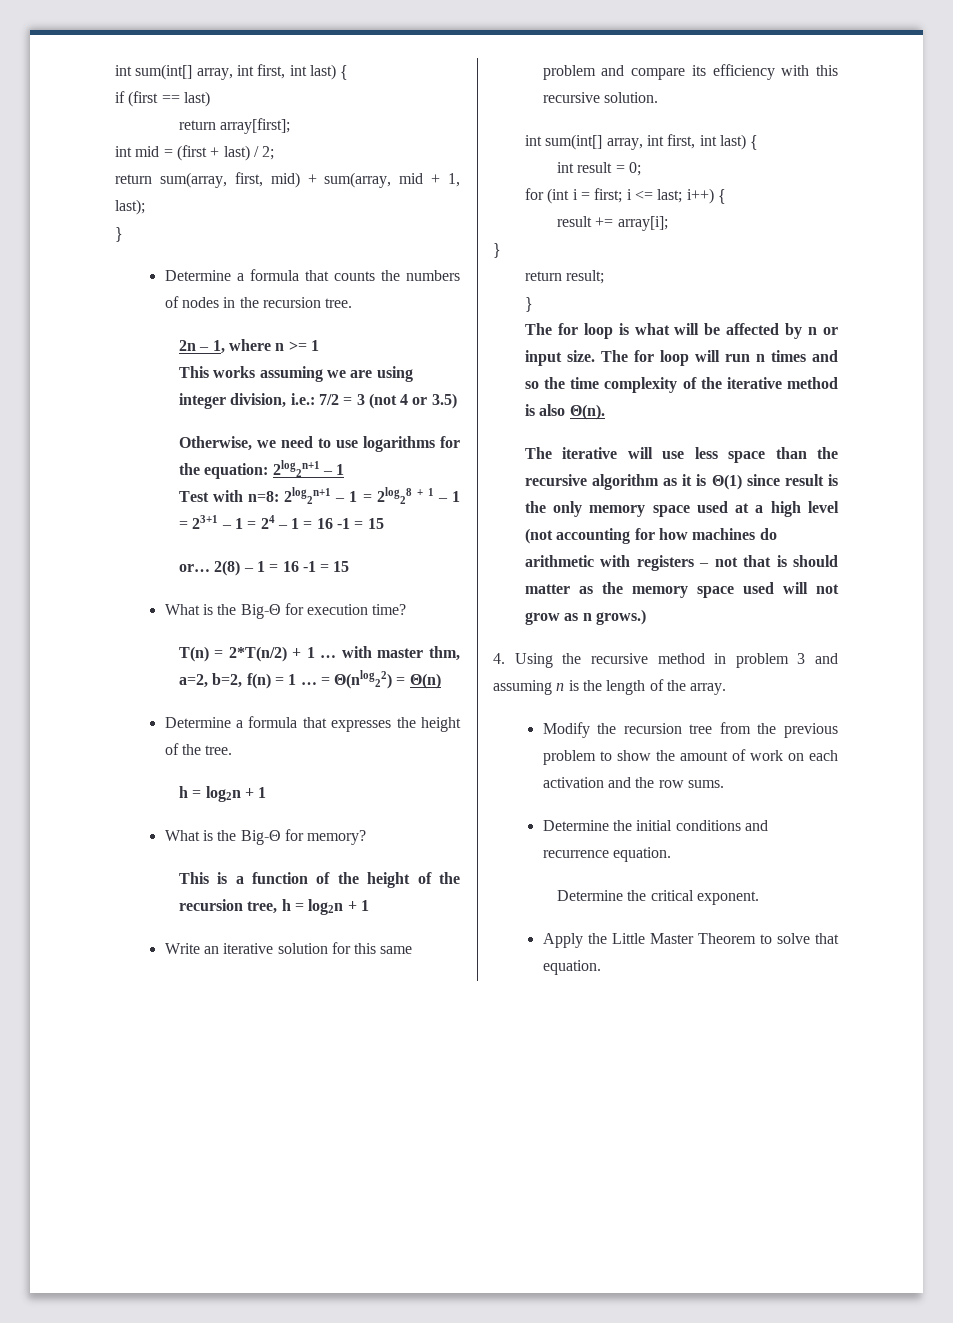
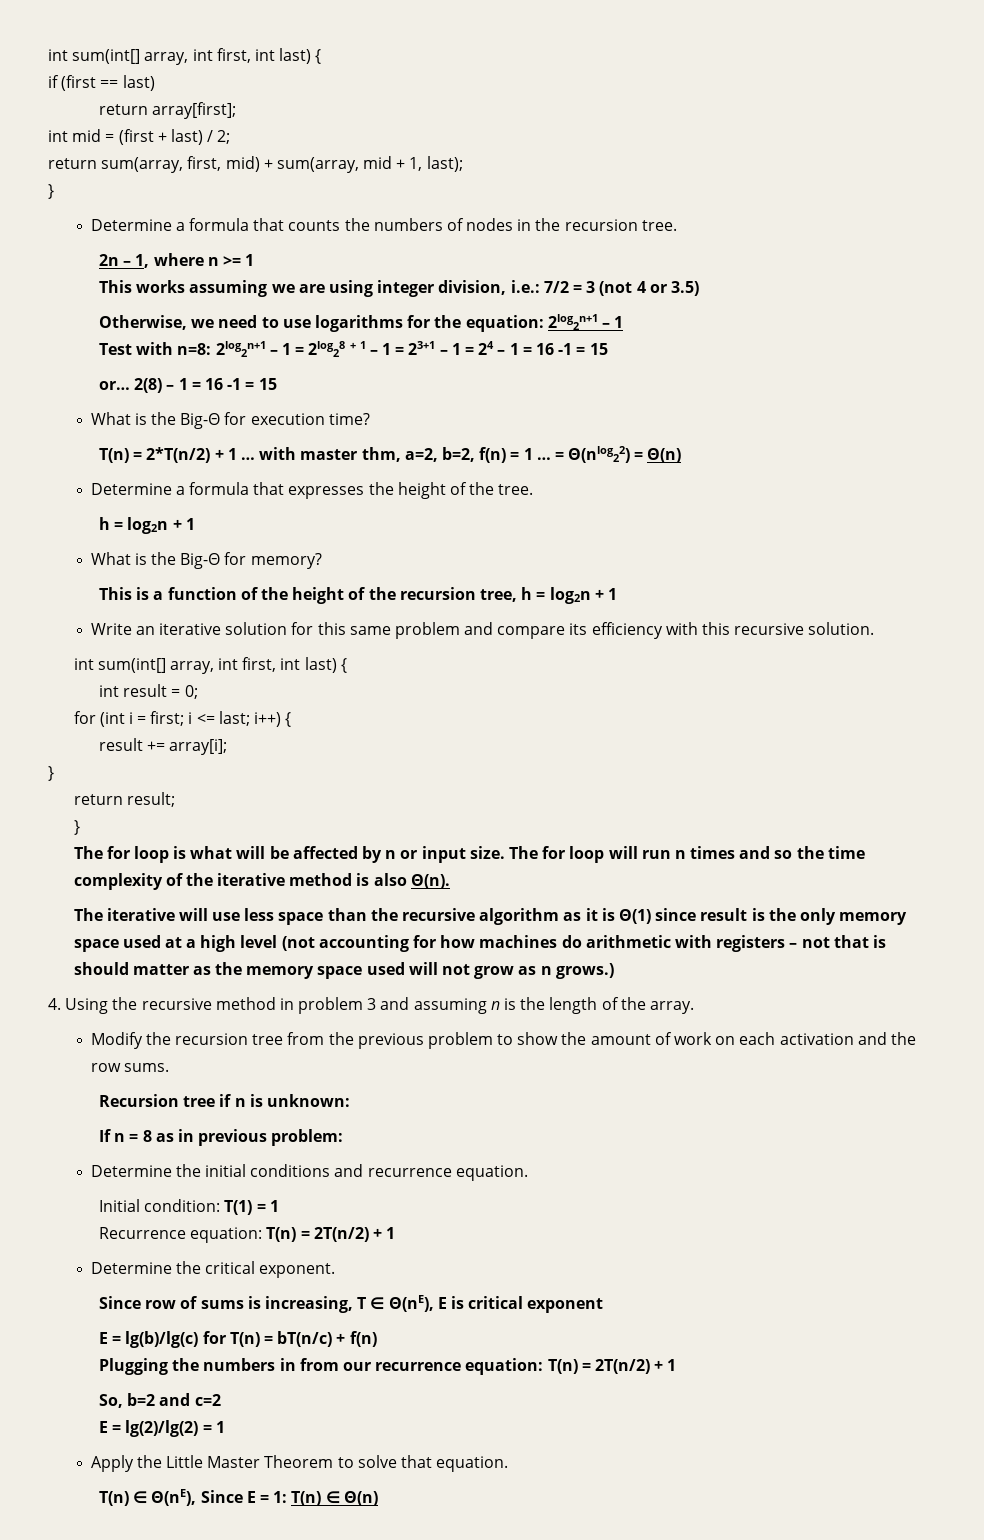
(724, 784) none -> [99,1094,351,1107] [99,1129,344,1146] // Recursion tree if n is unknown: // If n = 8 as in previous problem:
[556,890,759,905] Determine the critical exponent. -> [99,1199,279,1215] [99,1227,396,1243] [90,1261,336,1278] [99,1295,604,1313] [99,1331,377,1348] [99,1358,677,1375] [99,1393,221,1408] [99,1420,225,1437] Initial condition: T(1) = 1 // Recurrence equation: T(n) = 2T(n/2) + 1 // Determine the critical exponent. // Since row of sums is increasing, T ∈ Θ(nE), E is critical exponent // E = lg(b)/lg(c) for T(n) = bT(n/c) + f(n) // Plugging the numbers in from our recurrence equation: T(n) = 2T(n/2) + 1 // So, b=2 and c=2 // E = lg(2)/lg(2) = 1
(601, 967) none -> [99,1489,378,1506] // T(n) ∈ Θ(nE), Since E = 1: T(n) ∈ Θ(n)

